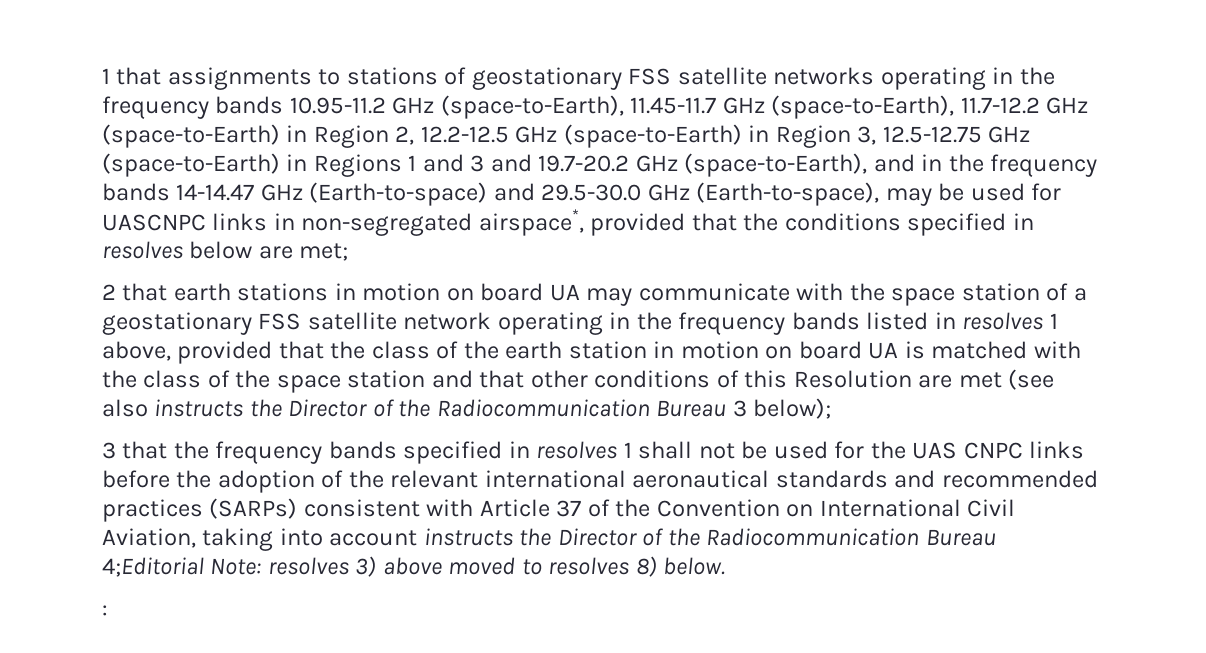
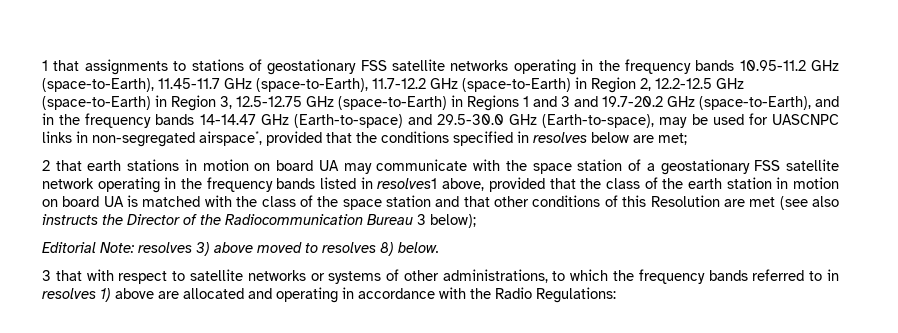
[962,312,1058,330] resolves 1 -> [377,178,438,189] resolves1
[102,441,1085,464] [102,470,1098,493] [102,498,1016,522] [102,528,996,551] [102,557,204,577] 3 that the frequency bands specified in resolves 1 shall not be used for the UAS CNPC links before the adoption of the relevant international aeronautical standards and recommended practices (SARPs) consistent with Article 37 of the Convention on International Civil Aviation, taking into account instructs the Director of the Radiocommunication Bureau 4;Editorial -> [42,242,96,253] Editorial
[102,605,108,616] : -> [42,269,839,284] [42,287,616,303] 3 that with respect to satellite networks or systems of other administrations, to which the frequency bands referred to in resolves 1) above are allocated and operating in accordance with the Radio Regulations:

